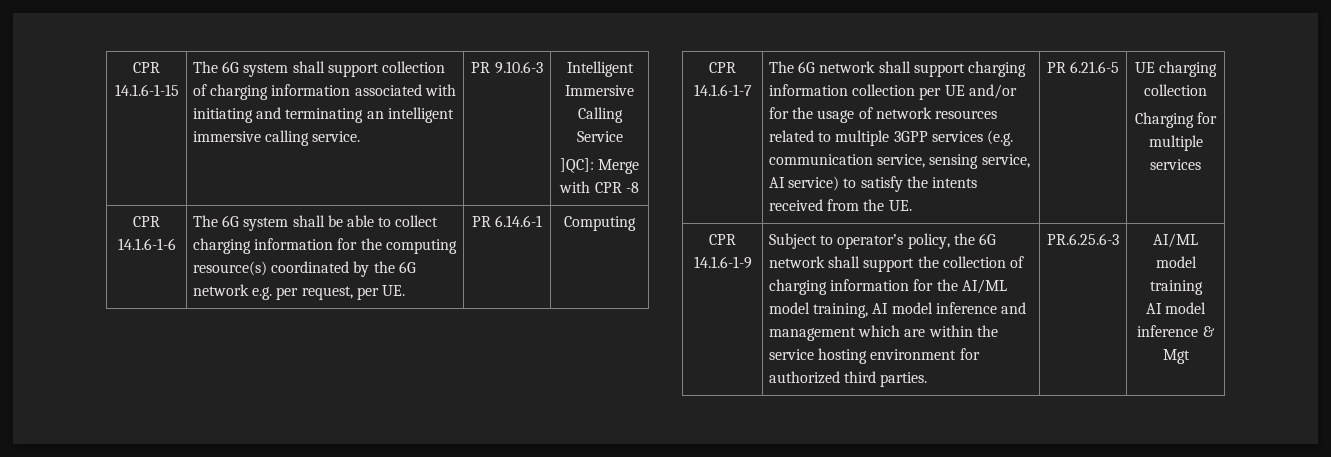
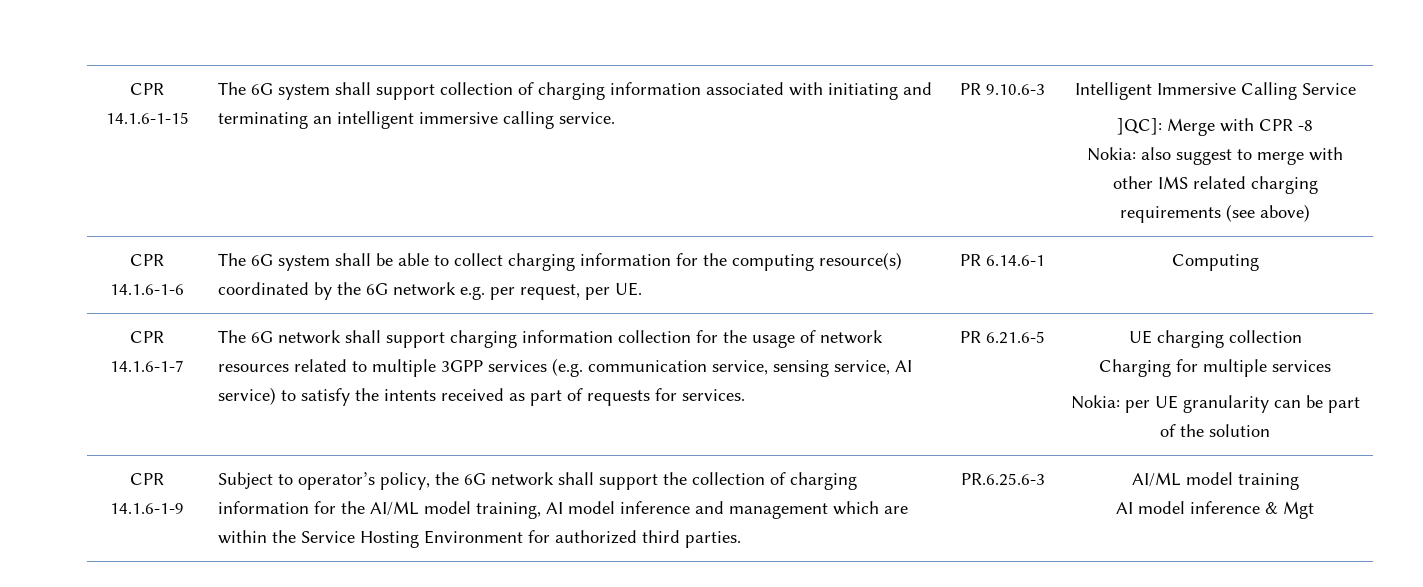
(639, 187) none -> [1087,147,1343,165] [1112,176,1318,194] [1120,204,1310,223] // Nokia: also suggest to merge with other IMS related charging requirements (see above)
[919,84,1017,100] per UE and/or -> (692, 336) none
[827,199,912,211] from the UE. -> [509,388,746,406] as part of requests for services.
(1201, 164) none -> [1070,395,1360,413] [1160,424,1270,437] // Nokia: per UE granularity can be part of the solution
[768,348,957,364] service hosting environment -> [301,530,524,548] Service Hosting Environment

